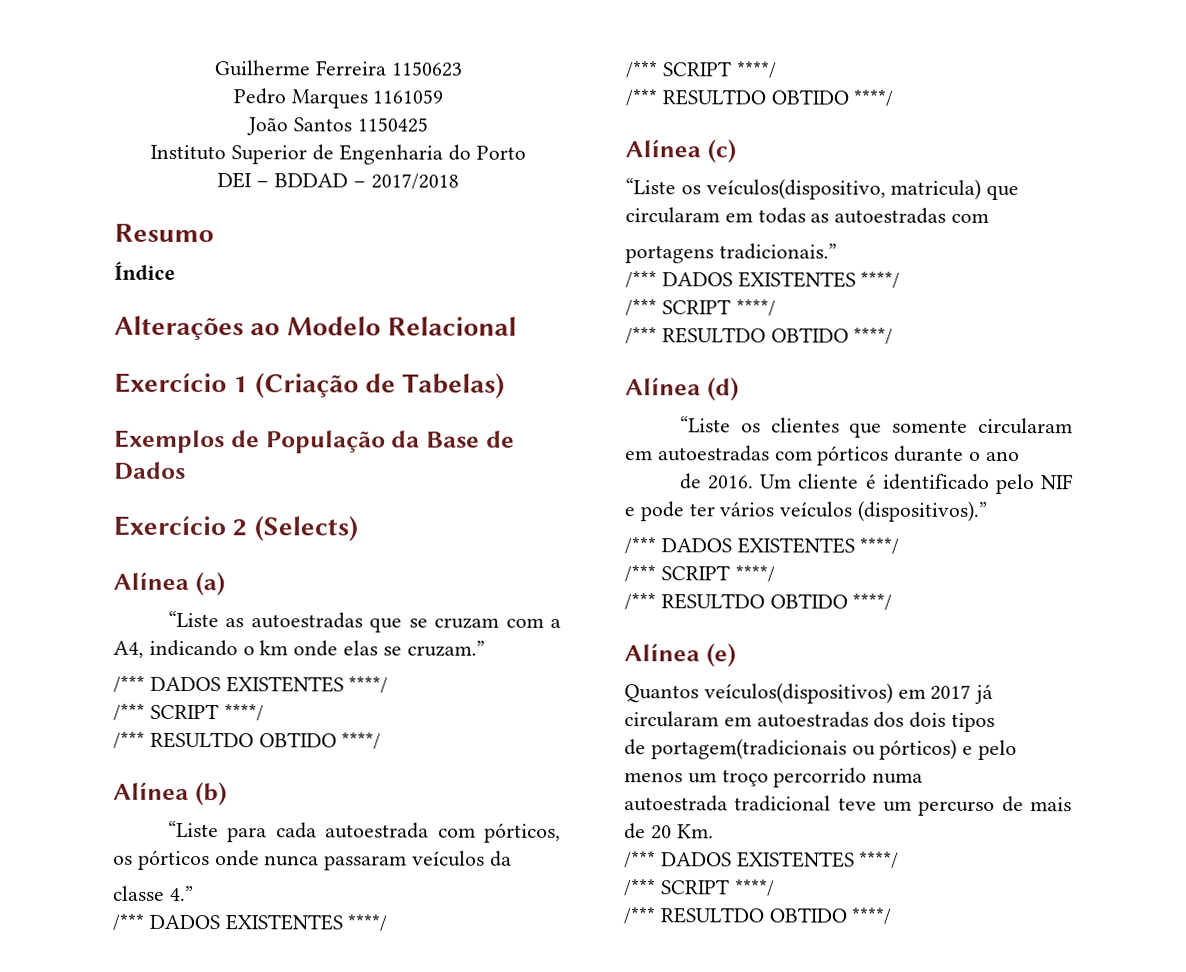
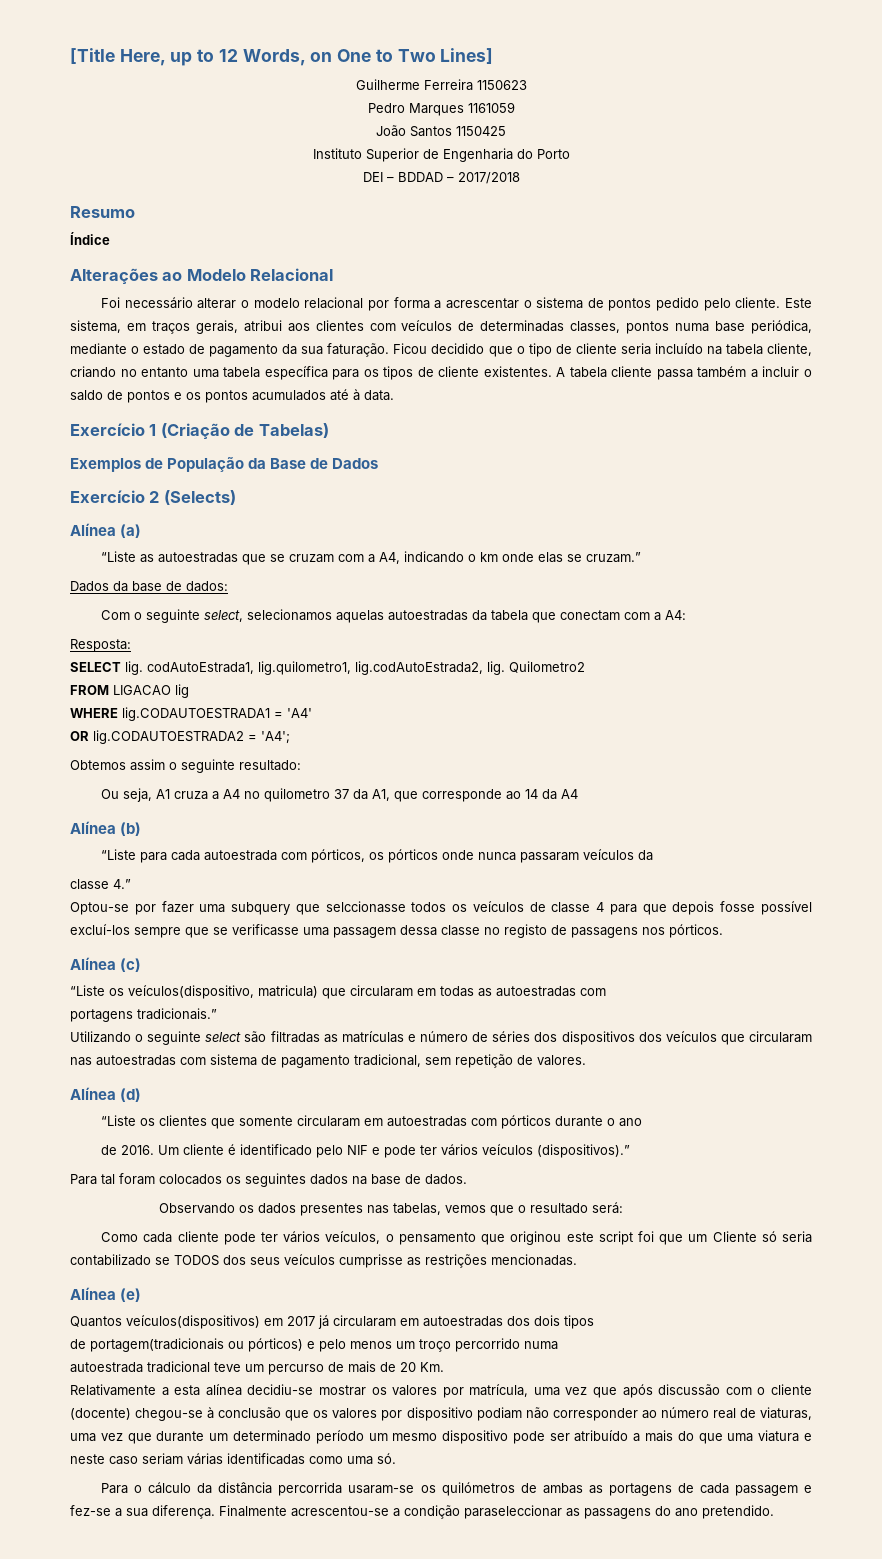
(215, 68) none -> [70,48,494,66] [Title Here, up to 12 Words, on One to Two Lines] //
(517, 326) none -> [101,297,812,311] [70,320,812,334] [70,343,812,357] [70,366,812,380] [70,389,394,403] // Foi necessário alterar o modelo relacional por forma a acrescentar o sistema de pontos pedido pelo cliente. Este sistema, em traços gerais, atribui aos clientes com veículos de determinadas classes, pontos numa base periódica, mediante o estado de pagamento da sua faturação. Ficou decidido que o tipo de cliente seria incluído na tabela cliente, criando no entanto uma tabela específica para os tipos de cliente existentes. A tabela cliente passa também a incluir o saldo de pontos e os pontos acumulados até à data.
[113,675,389,694] [113,703,264,722] [113,731,382,750] /*** DADOS EXISTENTES ****/ // /*** SCRIPT ****/ // /*** RESULTDO OBTIDO ****/ -> [70,581,228,592] [101,609,687,623] [70,639,131,652] [70,661,585,675] [70,684,189,698] [70,707,312,721] [70,730,290,744] [70,759,301,773] [101,788,579,802] Dados da base de dados: // Com o seguinte select, selecionamos aquelas autoestradas da tabela que conectam com a A4: // Resposta: // SELECT lig. codAutoEstrada1, lig.quilometro1, lig.codAutoEstrada2, lig. Quilometro2 // FROM LIGACAO lig // WHERE lig.CODAUTOESTRADA1 = 'A4' // OR lig.CODAUTOESTRADA2 = 'A4'; // Obtemos assim o seguinte resultado: // Ou seja, A1 cruza a A4 no quilometro 37 da A1, que corresponde ao 14 da A4
[112,913,388,932] [625,61,777,79] [625,89,894,107] /*** DADOS EXISTENTES ****/ // /*** SCRIPT ****/ // /*** RESULTDO OBTIDO ****/ -> [70,901,812,915] [70,924,723,938] Optou-se por fazer uma subquery que selccionasse todos os veículos de classe 4 para que depois fosse possível excluí-los sempre que se verificasse uma passagem dessa classe no registo de passagens nos pórticos.
[625,271,901,289] [625,299,776,317] [625,327,894,345] /*** DADOS EXISTENTES ****/ // /*** SCRIPT ****/ // /*** RESULTDO OBTIDO ****/ -> [70,1031,813,1045] [70,1054,586,1068] Utilizando o seguinte select são filtradas as matrículas e número de séries dos dispositivos dos veículos que circularam nas autoestradas com sistema de pagamento tradicional, sem repetição de valores.
[624,537,900,555] [624,565,775,583] [624,593,893,611] /*** DADOS EXISTENTES ****/ // /*** SCRIPT ****/ // /*** RESULTDO OBTIDO ****/ -> [70,1173,467,1187] [159,1202,624,1216] [101,1231,813,1245] [70,1254,577,1268] Para tal foram colocados os seguintes dados na base de dados. // Observando os dados presentes nas tabelas, vemos que o resultado será: // Como cada cliente pode ter vários veículos, o pensamento que originou este script foi que um Cliente só seria contabilizado se TODOS dos seus veículos cumprisse as restrições mencionadas.
[624,851,900,869] [623,879,775,897] [623,907,892,925] /*** DADOS EXISTENTES ****/ // /*** SCRIPT ****/ // /*** RESULTDO OBTIDO ****/ -> [70,1384,813,1398] [70,1407,812,1421] [70,1430,812,1444] [70,1453,396,1465] [101,1482,812,1496] [70,1505,774,1519] Relativamente a esta alínea decidiu-se mostrar os valores por matrícula, uma vez que após discussão com o cliente (docente) chegou-se à conclusão que os valores por dispositivo podiam não corresponder ao número real de viaturas, uma vez que durante um determinado período um mesmo dispositivo pode ser atribuído a mais do que uma viatura e neste caso seriam várias identificadas como uma só. // Para o cálculo da distância percorrida usaram-se os quilómetros de ambas as portagens de cada passagem e fez-se a sua diferença. Finalmente acrescentou-se a condição paraseleccionar as passagens do ano pretendido.

